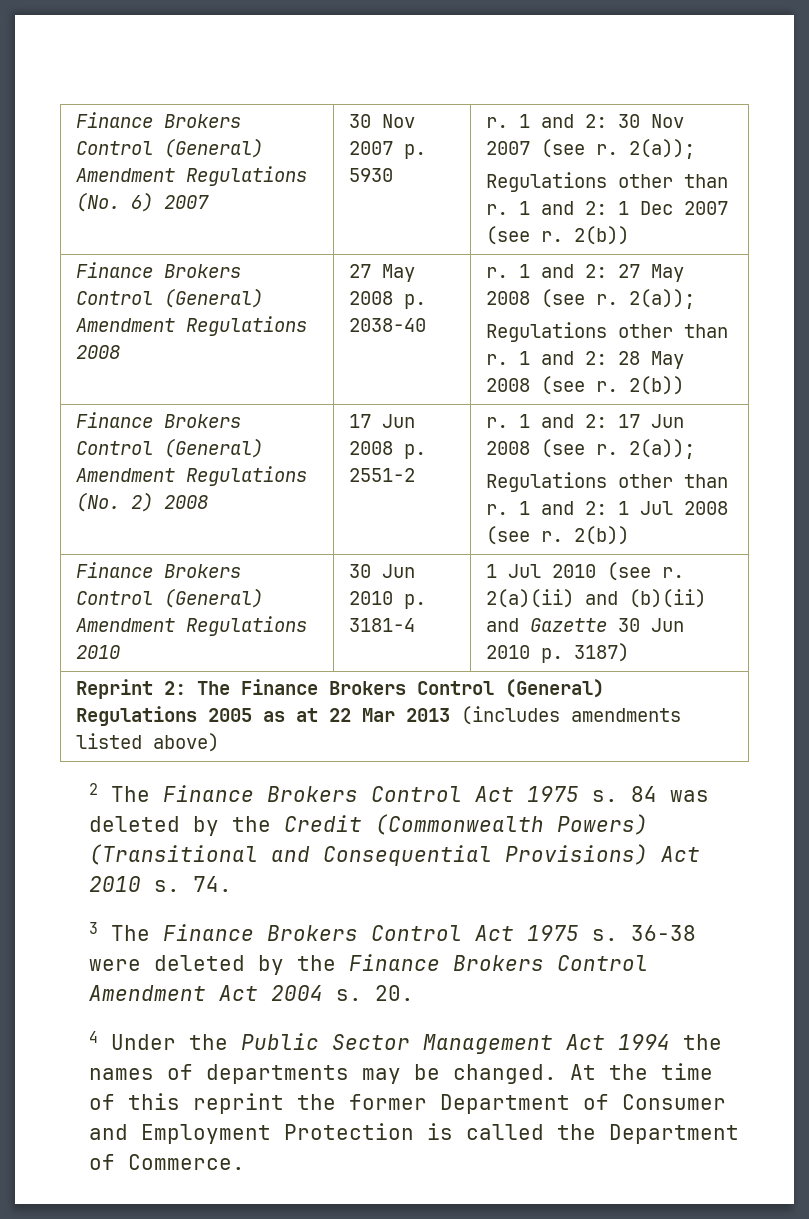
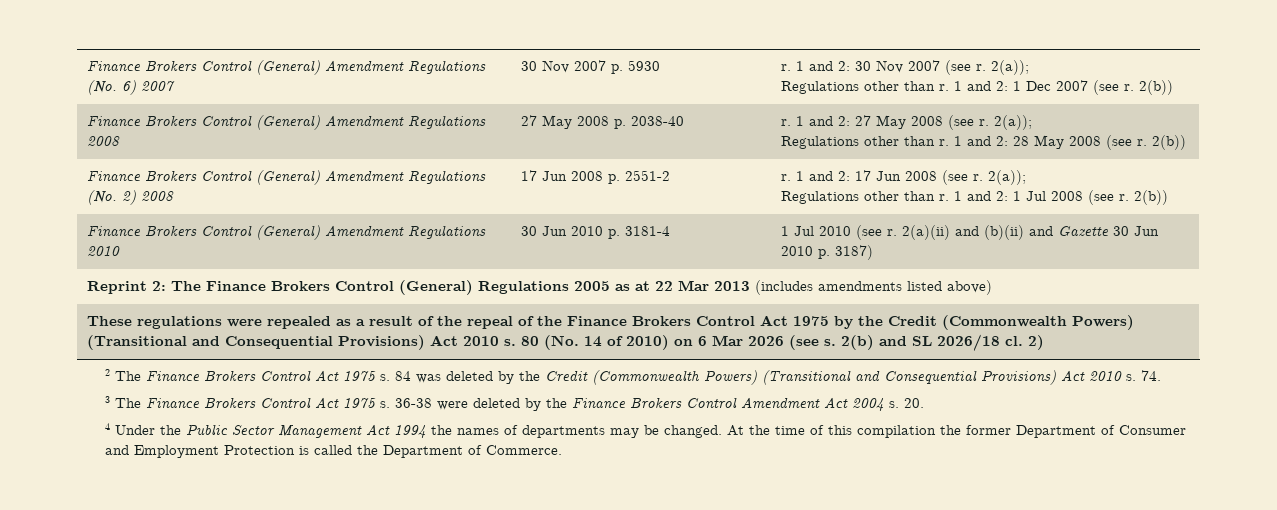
(220, 742) none -> [87,315,1135,330] [87,334,1045,351] // These regulations were repealed as a result of the repeal of the Finance Brokers Control Act 1975 by the Credit (Commonwealth Powers) (Transitional and Consequential Provisions) Act 2010 s. 80 (No. 14 of 2010) on 6 Mar 2026 (see s. 2(b) and SL 2026/18 cl. 2)
[192,1093,284,1114] reprint -> [857,425,937,438] compilation

